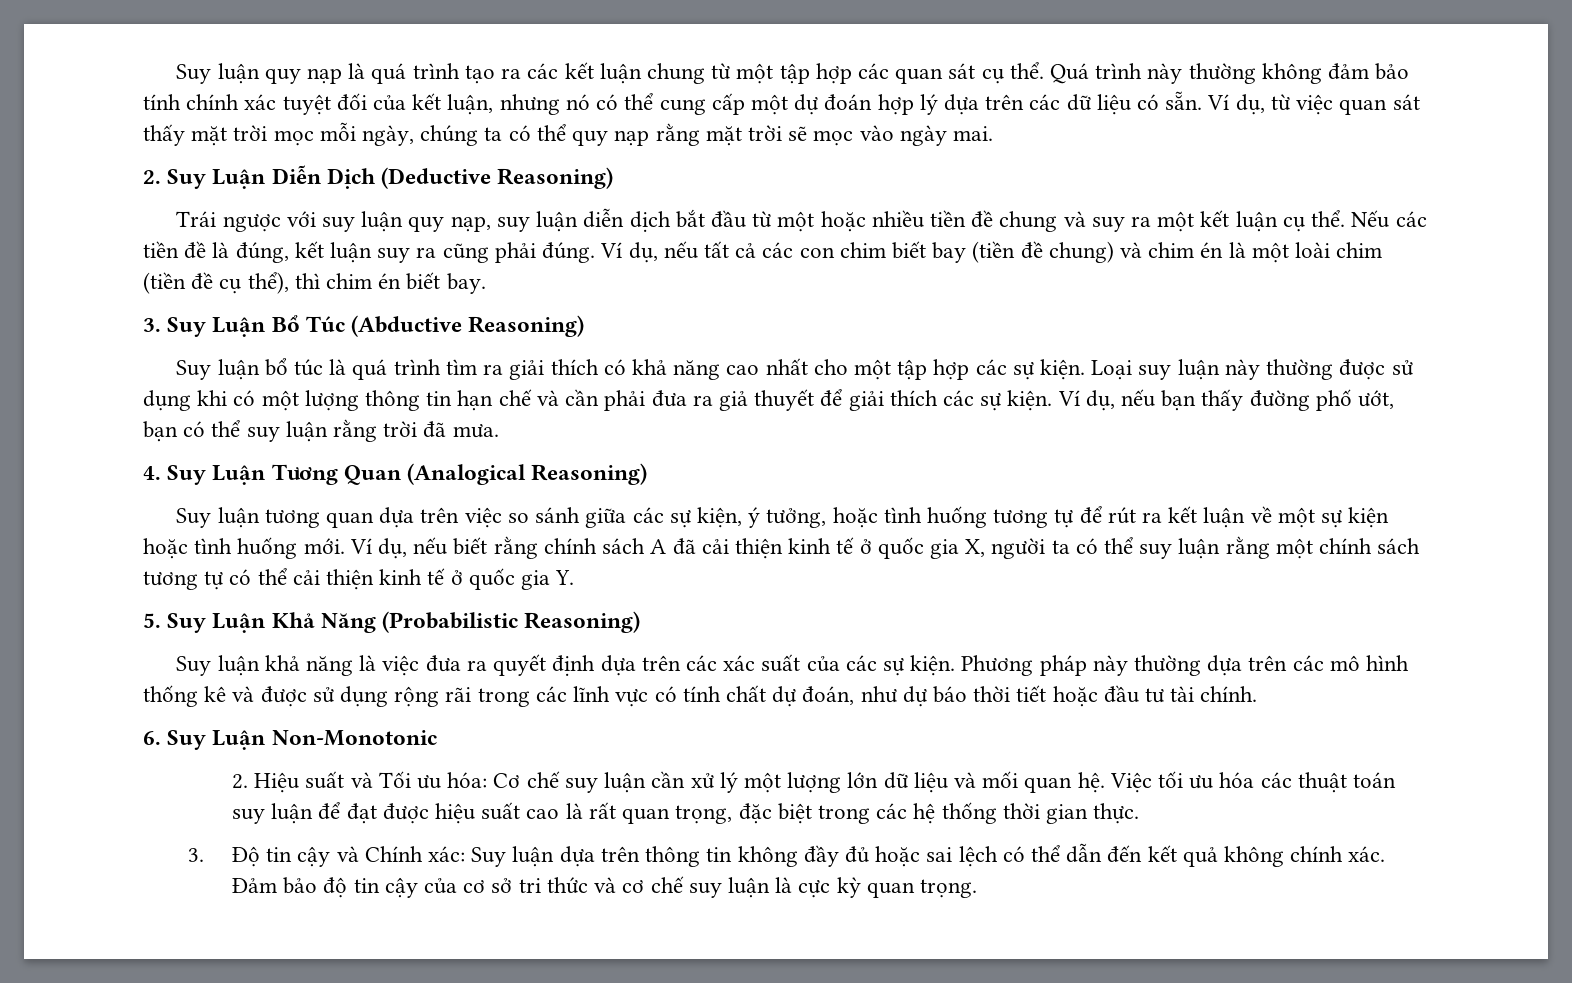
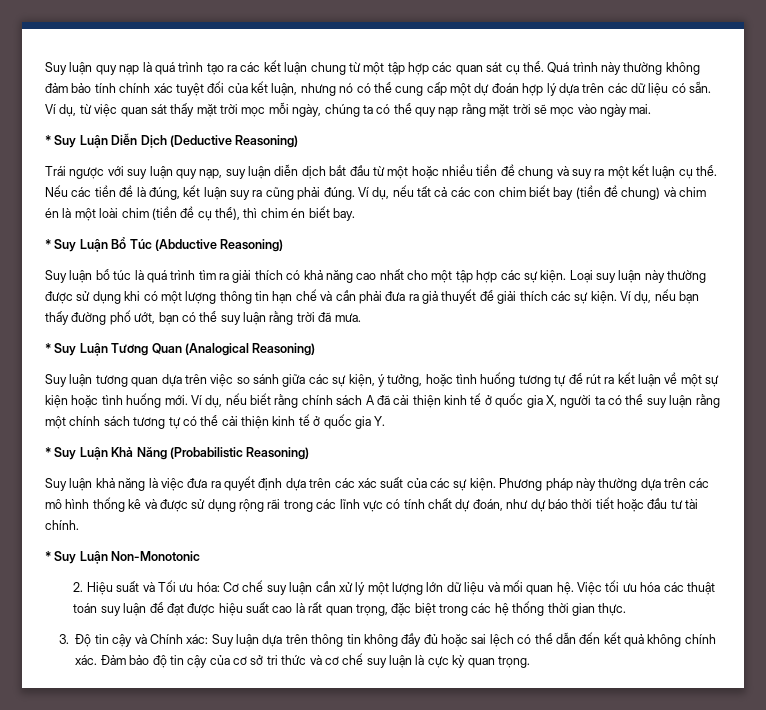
[143,170,161,184] 2. -> [45,135,51,145] *
[143,318,161,332] 3. -> [45,239,51,249] *
[143,466,161,480] 4. -> [45,343,51,353] *
[143,613,161,628] 5. -> [45,447,51,457] *
[143,731,161,745] 6. -> [45,551,51,561] *

